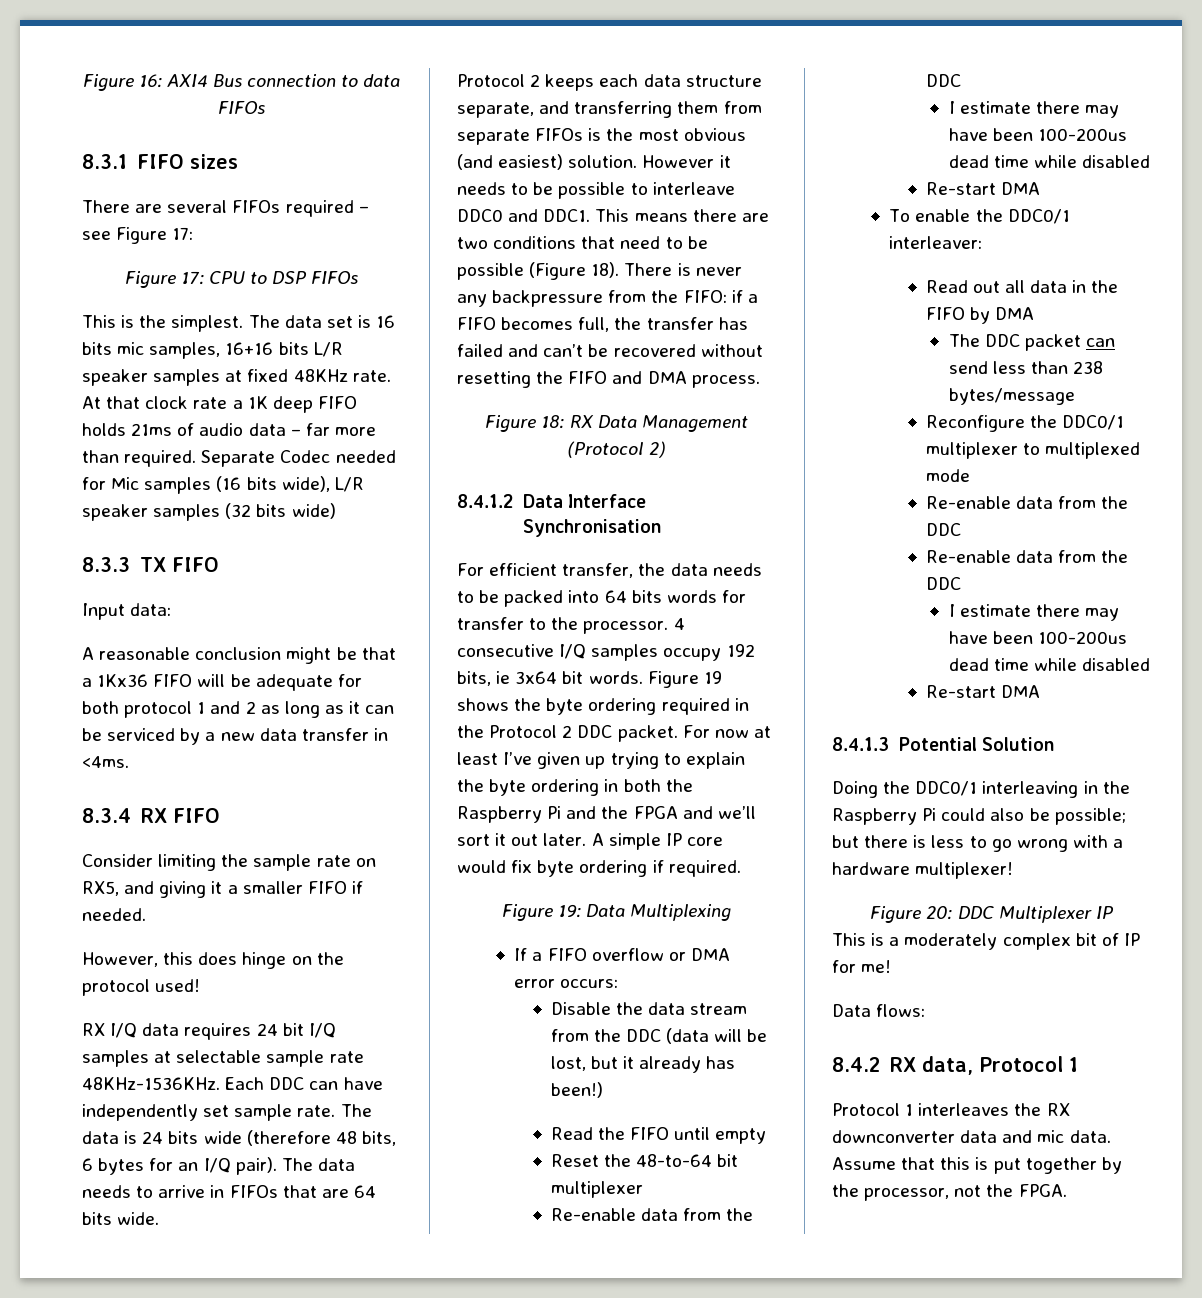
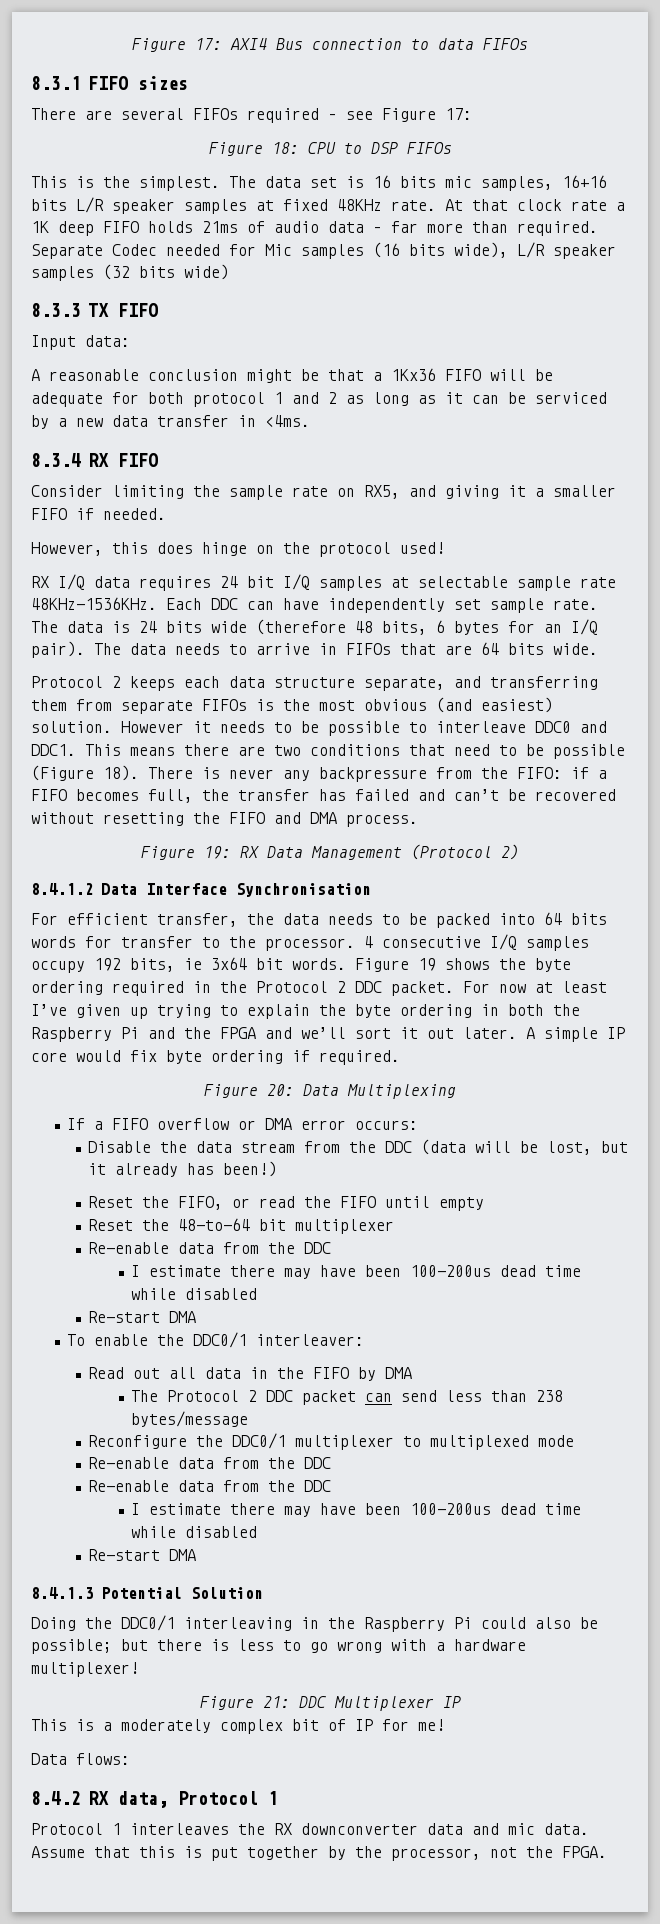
[82,74,162,91] Figure 16: -> [132,38,222,52] Figure 17:
[180,271,204,285] 17: -> [271,142,299,154] 18:
[541,415,565,429] 18: -> [204,846,231,859] 19:
[557,904,581,918] 19: -> [267,1084,294,1096] 20:
[550,1127,593,1140] Read -> [88,1196,296,1210] Reset the FIFO, or read
(980, 340) none -> [166,1390,257,1402] Protocol 2
[926,906,953,920] 20: -> [262,1696,290,1708] 21:

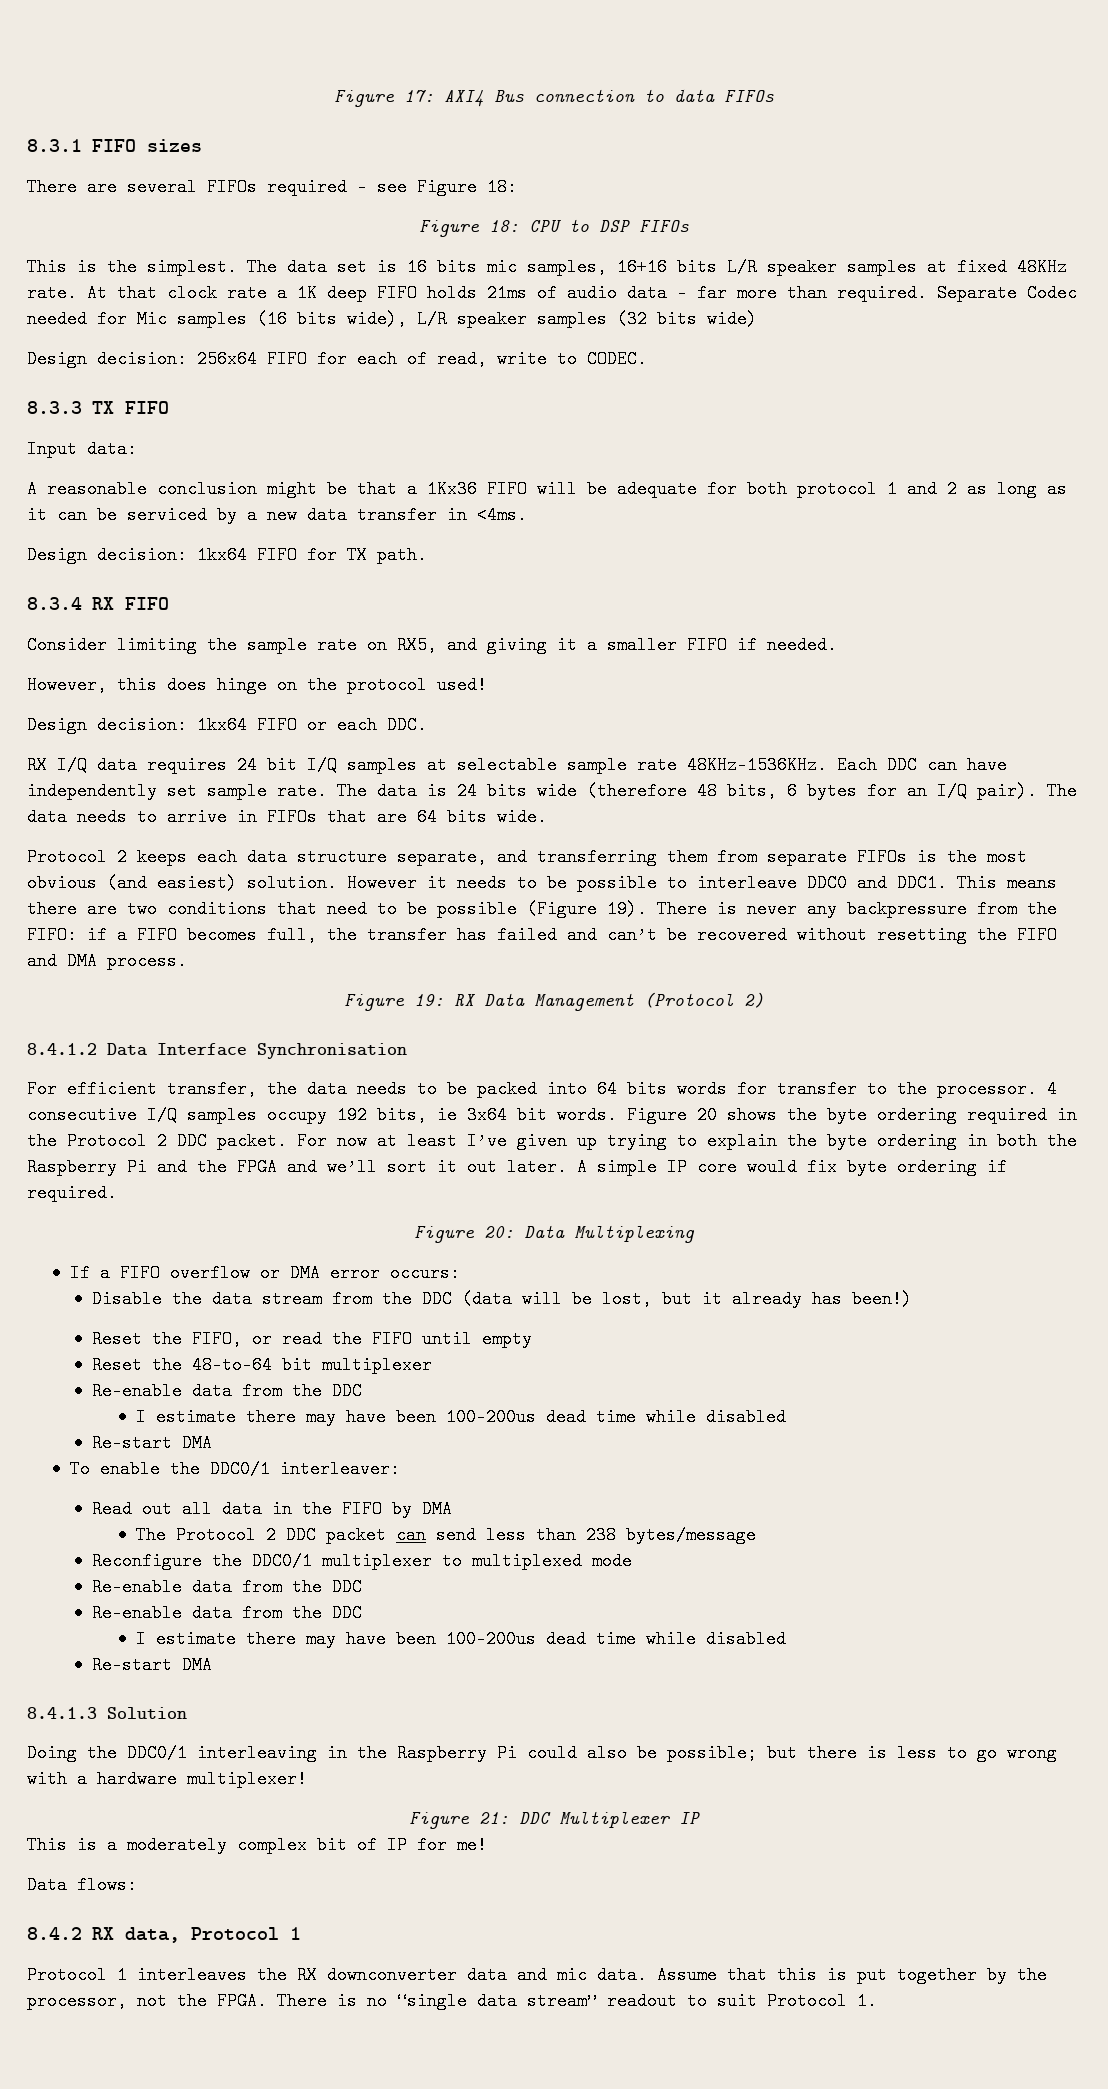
[445,108,472,120] 17: -> [487,178,517,196] 18:
(229, 272) none -> [27,350,647,368] // Design decision: 256x64 FIFO for each of read, write to CODEC.
(310, 421) none -> [27,546,427,564] // Design decision: 1kx64 FIFO for TX path.
(445, 548) none -> [27,716,427,734] // Design decision: 1kx64 FIFO or each DDC.
[103,765,139,781] 18). -> [607,900,647,918] 19).
[418,958,436,971] 19 -> [697,1106,717,1124] 20
[100,1587,182,1599] Potential -> (97, 1713) none
(607, 1852) none -> [277,1992,877,2010] There is no “single data stream” readout to suit Protocol 1.

